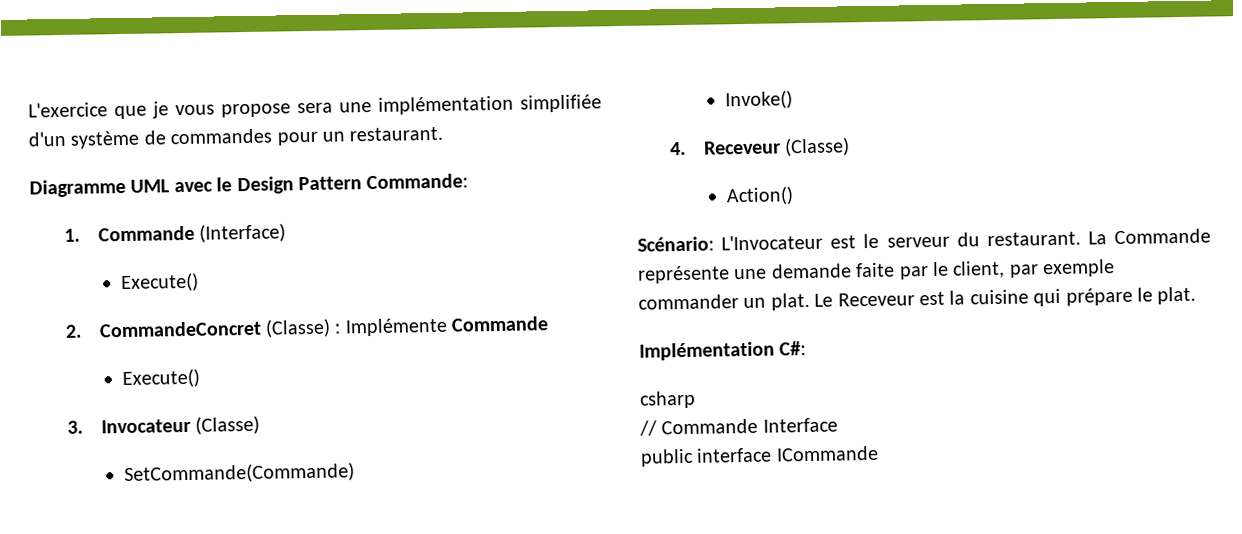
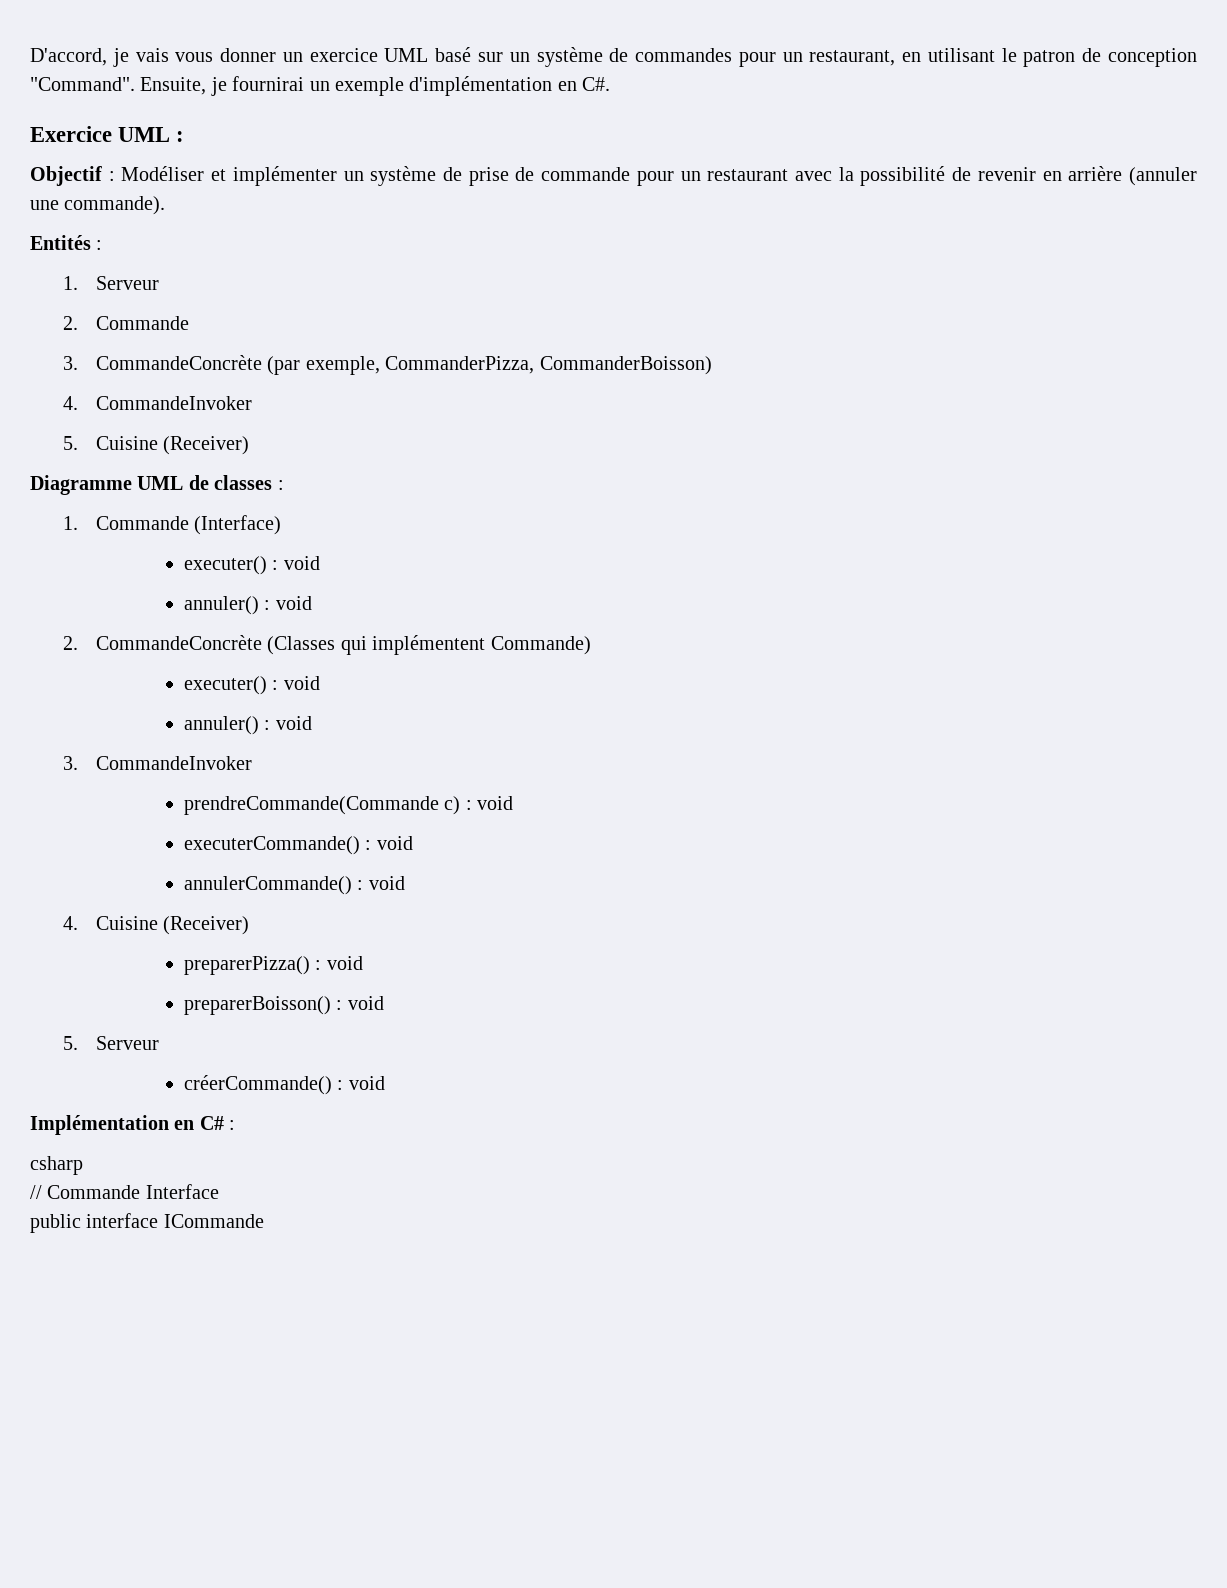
[28,94,602,120] [28,131,66,147] L'exercice que je vous propose sera une implémentation simplifiée d'un -> [30,47,530,67] D'accord, je vais vous donner un exercice UML basé sur un
[349,126,444,142] [29,173,469,198] [63,223,286,243] [120,272,199,293] [64,316,550,338] [121,368,200,389] [66,415,260,435] [123,462,355,485] [724,90,793,110] [669,137,850,157] [725,186,794,206] [637,228,1211,252] [637,259,1116,284] [638,286,1197,311] [639,341,807,361] restaurant. // Diagramme UML avec le Design Pattern Commande: // 1. Commande (Interface) // Execute() // 2. CommandeConcret (Classe) : Implémente Commande // Execute() // 3. Invocateur (Classe) // SetCommande(Commande) // Invoke() // 4. Receveur (Classe) // Action() // Scénario: L'Invocateur est le serveur du restaurant. La Commande représente une demande faite par le client, par exemple commander un plat. Le Receveur est la cuisine qui prépare le plat. // Implémentation C#: -> [809,48,1197,67] [30,76,611,96] [30,126,185,142] [30,166,1197,186] [30,196,166,215] [30,235,103,250] [62,276,159,290] [62,316,189,330] [62,355,712,375] [62,396,252,410] [62,436,250,455] [30,475,284,495] [62,515,282,535] [183,556,320,575] [183,596,312,615] [62,635,591,655] [183,676,320,695] [183,716,312,735] [62,756,252,770] [183,796,514,815] [183,836,413,855] [183,876,405,895] [62,916,250,935] [183,956,363,975] [183,996,384,1015] [62,1036,159,1050] [183,1075,385,1095] [30,1115,236,1135] restaurant, en utilisant le patron de conception "Command". Ensuite, je fournirai un exemple d'implémentation en C#. // Exercice UML : // Objectif : Modéliser et implémenter un système de prise de commande pour un restaurant avec la possibilité de revenir en arrière (annuler une commande). // Entités : // 1. Serveur // 2. Commande // 3. CommandeConcrète (par exemple, CommanderPizza, CommanderBoisson) // 4. CommandeInvoker // 5. Cuisine (Receiver) // Diagramme UML de classes : // 1. Commande (Interface) // executer() : void // annuler() : void // 2. CommandeConcrète (Classes qui implémentent Commande) // executer() : void // annuler() : void // 3. CommandeInvoker // prendreCommande(Commande c) : void // executerCommande() : void // annulerCommande() : void // 4. Cuisine (Receiver) // preparerPizza() : void // preparerBoisson() : void // 5. Serveur // créerCommande() : void // Implémentation en C# :

